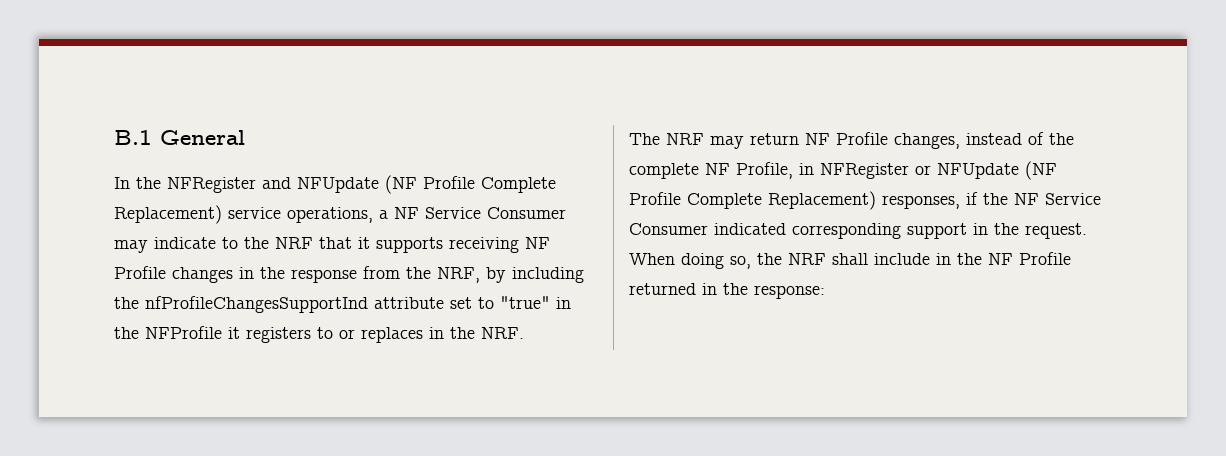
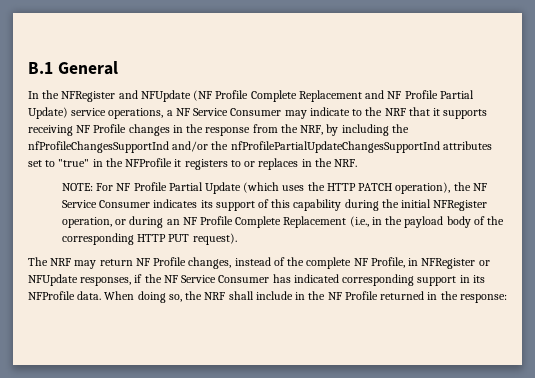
[114,205,222,224] Replacement) -> [298,90,474,102] [28,107,68,119] Replacement and NF Profile Partial Update)
[374,297,444,309] attribute -> [172,141,492,153] and/or the nfProfilePartialUpdateChangesSupportInd attributes
(524, 333) none -> [61,182,487,194] [61,199,488,211] [61,216,505,228] [61,233,237,245] // NOTE: For NF Profile Partial Update (which uses the HTTP PATCH operation), the NF Service Consumer indicates its support of this capability during the initial NFRegister operation, or during an NF Profile Complete Replacement (i.e., in the payload body of the corresponding HTTP PUT request).
[1025,161,1057,180] [629,191,876,210] (NF Profile Complete Replacement) -> (78, 280) none
(708, 229) none -> [272,274,291,283] has
[994,223,1087,239] the request. -> [472,275,485,283] [28,291,102,300] its NFProfile data.

